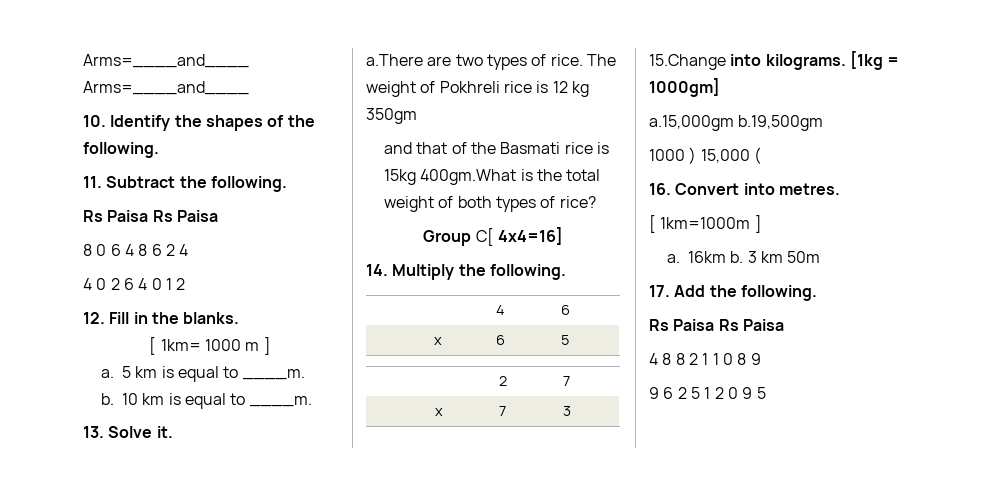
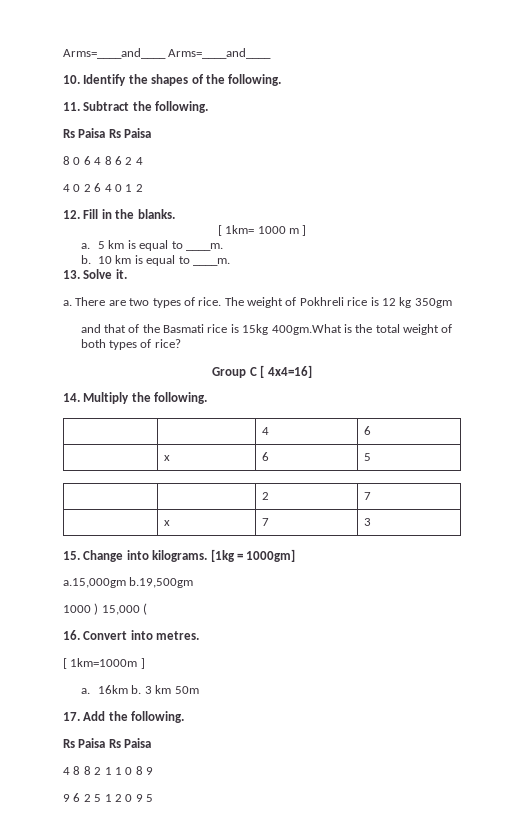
[366,54,423,66] a.There -> [63,297,106,306] a. There
[475,228,494,246] C[ -> [249,365,265,378] C [
[649,54,726,70] 15.Change -> [63,550,124,562] 15. Change

